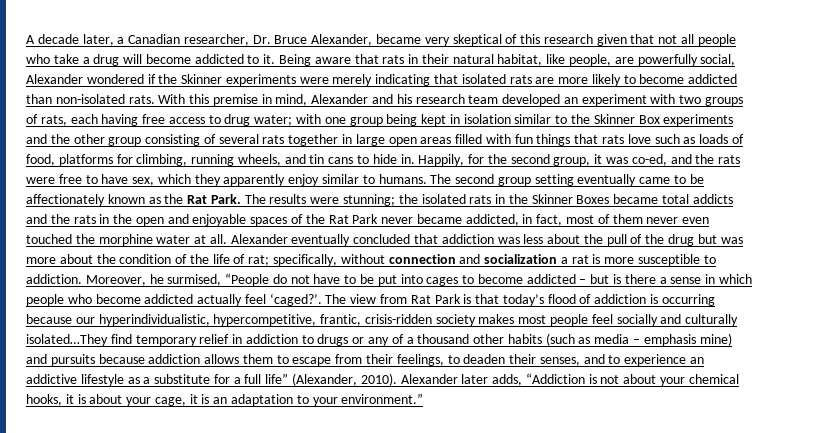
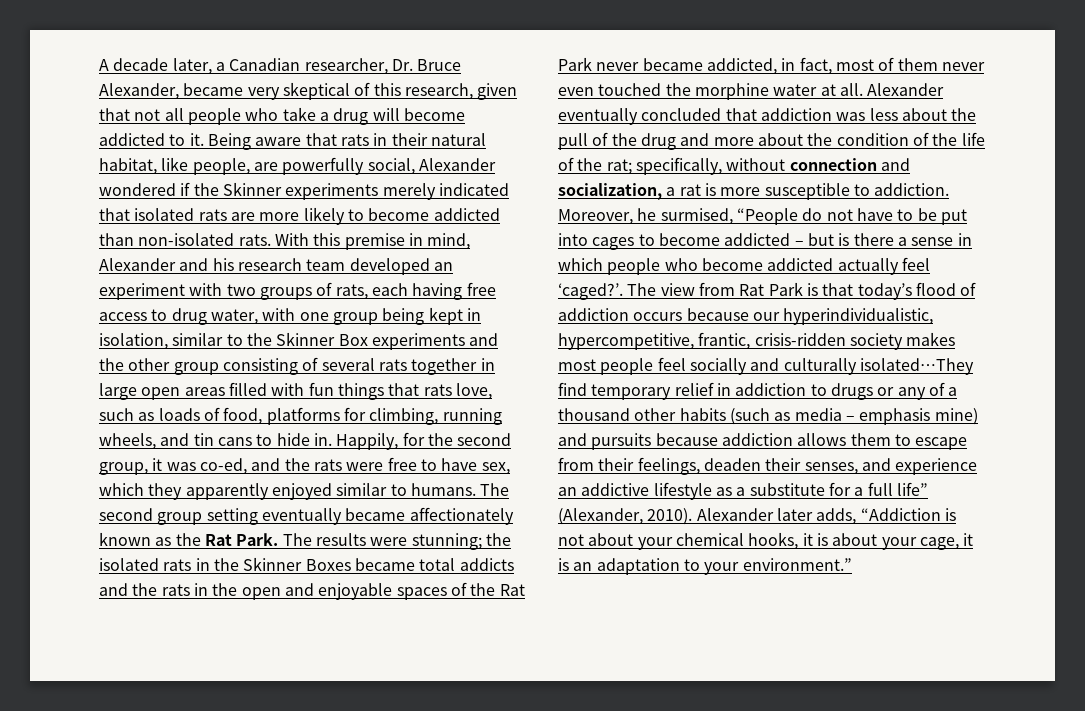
[543,34,593,44] research -> [404,83,473,100] research,
[299,74,431,86] were merely indicating -> [382,183,509,200] merely indicated
[254,115,293,126] water; -> [210,309,258,325] water,
[463,114,511,124] isolation -> [99,333,168,350] isolation,
[627,134,651,144] love -> [455,383,492,400] love,
[288,174,320,186] enjoy -> [271,483,332,500] enjoyed
[639,174,704,184] came to be -> [345,508,406,521] became
[697,234,743,244] but was -> [680,133,710,146] and
(246, 259) none -> [577,158,603,171] the
[484,254,558,264] socialization -> [558,183,662,200] socialization,
[650,294,715,306] is occurring -> [633,312,683,321] occurs
[447,355,460,364] to -> (700, 466) none
[608,355,621,364] to -> (891, 464) none

